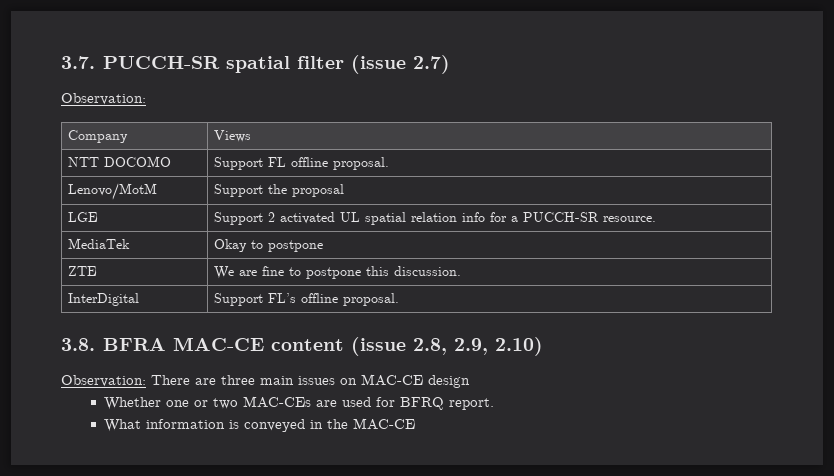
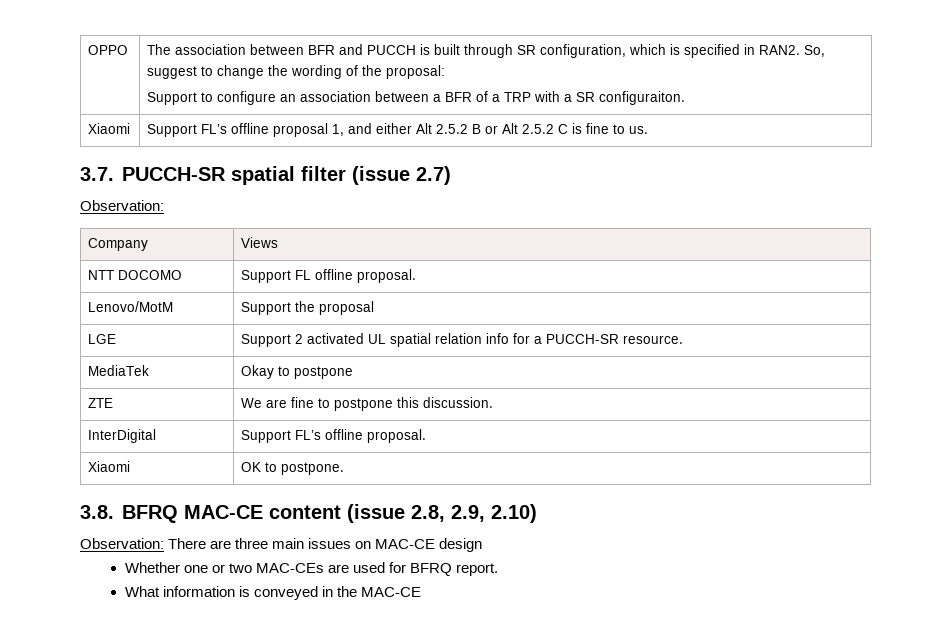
(61, 62) none -> [88,45,129,55] [147,44,826,58] [147,65,446,79] [147,91,686,105] [88,123,131,134] [147,123,649,137] OPPO | The association between BFR and PUCCH is built through SR configuration, which is specified in RAN2. So, suggest to change the wording of the proposal: // Support to configure an association between a BFR of a TRP with a SR configuraiton. // Xiaomi | Support FL’s offline proposal 1, and either Alt 2.5.2 B or Alt 2.5.2 C is fine to us. //
(400, 299) none -> [88,461,131,472] [241,462,345,475] // Xiaomi | OK to postpone.
[102,338,166,351] BFRA -> [121,505,178,523] BFRQ

